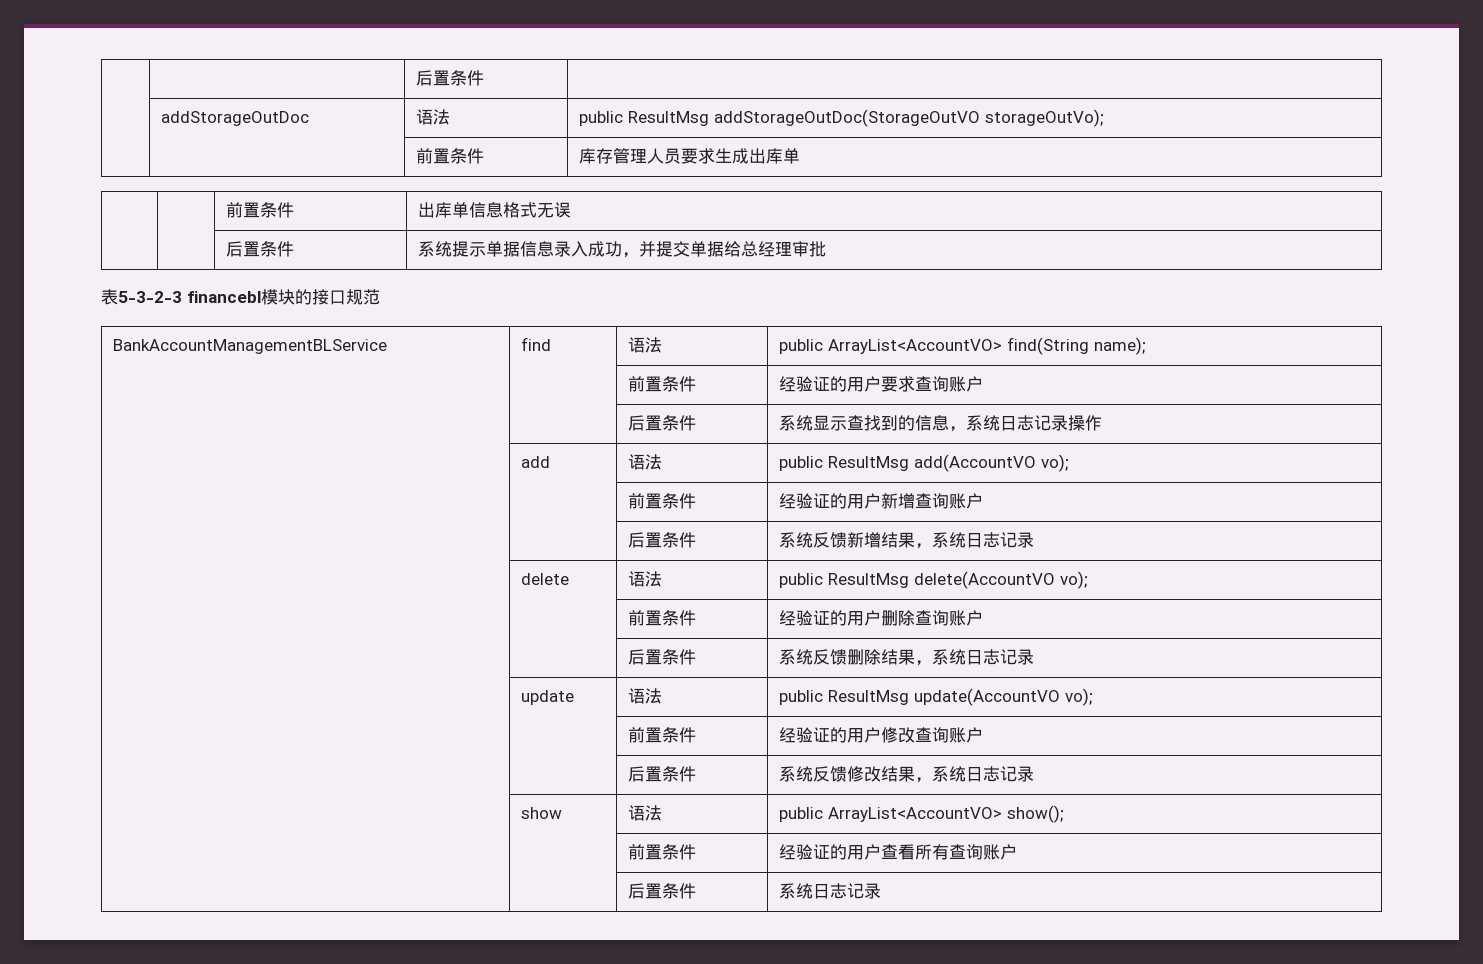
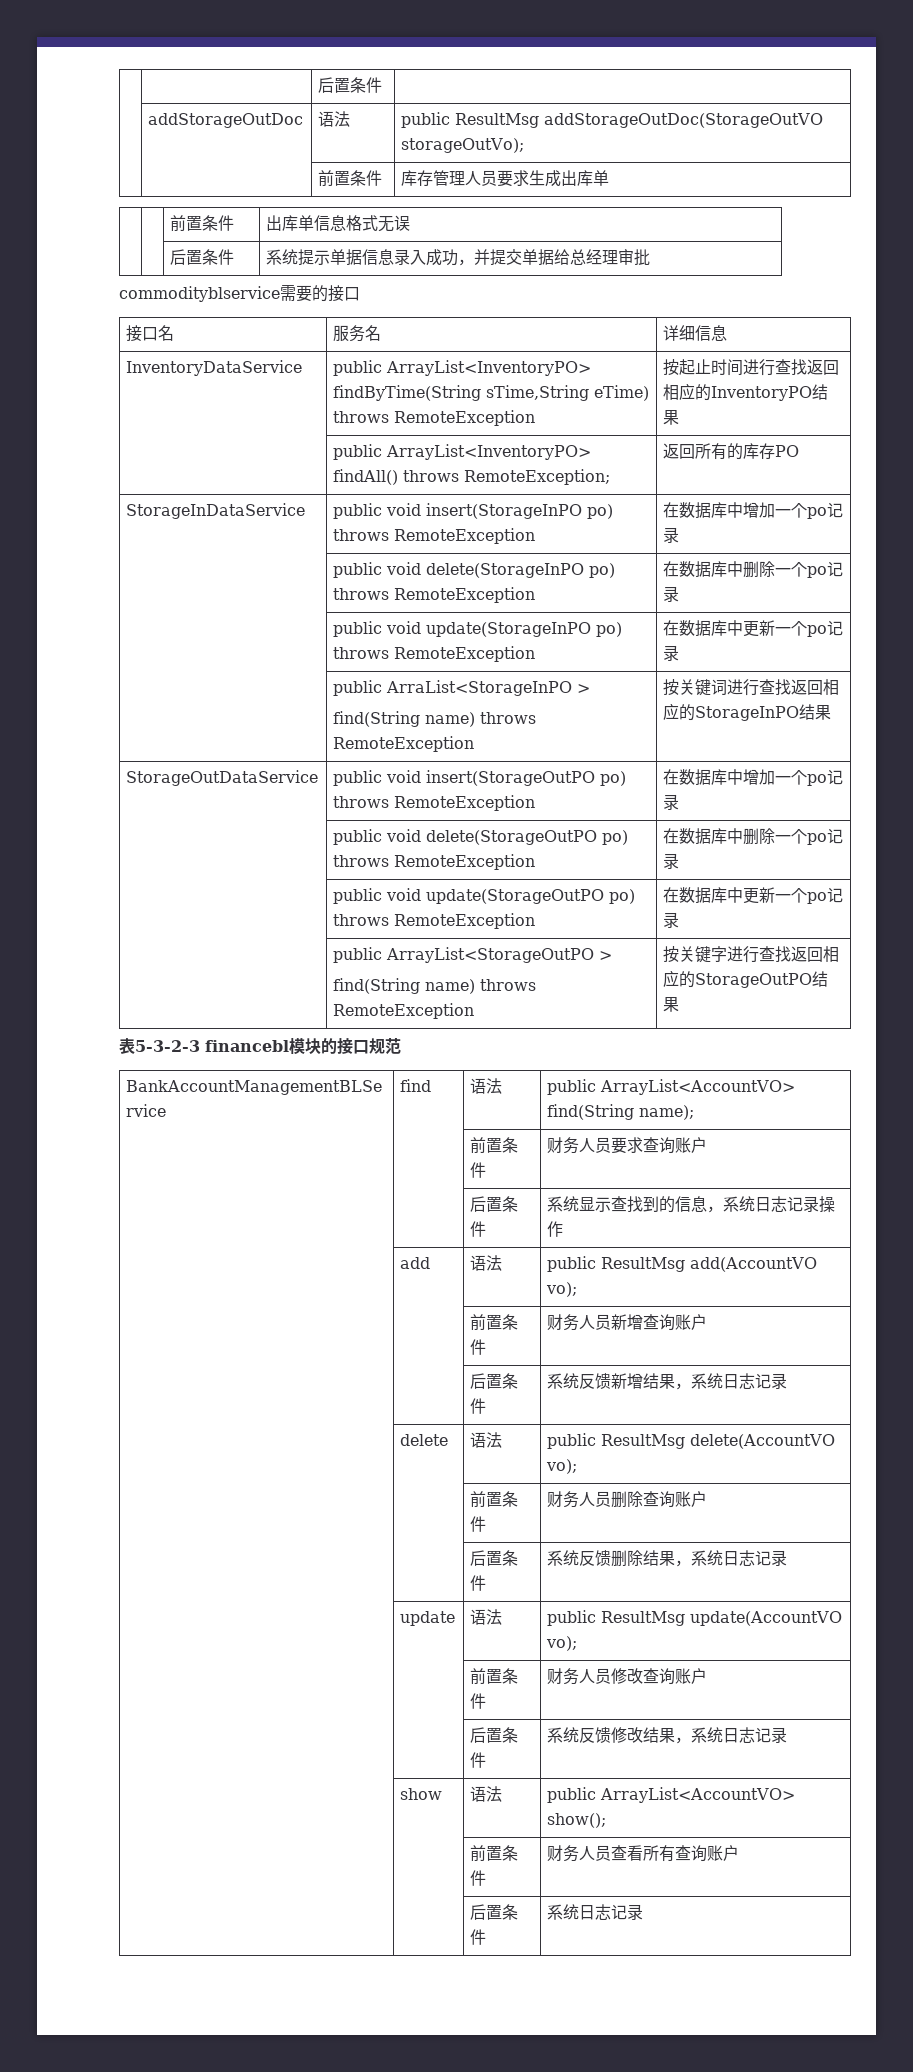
(827, 249) none -> [119,285,360,302] [126,325,175,342] [333,325,382,342] [663,325,728,341] [126,360,303,376] [333,360,592,376] [333,385,650,401] [333,410,536,426] [663,359,840,376] [663,383,829,401] [663,410,680,425] [333,444,592,460] [333,469,611,485] [663,443,800,460] [126,503,306,519] [333,503,614,519] [333,528,536,544] [663,502,844,519] [663,527,680,543] [333,562,616,578] [333,587,536,603] [663,561,844,578] [663,586,680,602] [333,621,623,637] [333,646,536,662] [663,620,844,637] [663,645,680,661] [333,680,591,696] [333,711,537,727] [333,736,475,752] [663,679,840,696] [663,703,832,721] [126,770,319,786] [333,770,627,786] [333,795,536,811] [663,769,844,786] [663,794,680,810] [333,829,629,845] [333,854,536,870] [663,828,844,845] [663,853,680,869] [333,888,636,904] [333,913,536,929] [663,887,844,904] [663,912,680,928] [333,947,613,963] [333,978,537,994] [333,1003,475,1019] [663,946,840,963] [663,970,829,988] [663,997,680,1012] // commodityblservice需要的接口 // 接口名 | 服务名 | 详细信息 // InventoryDataService | public ArrayList<InventoryPO> findByTime(String sTime,String eTime) throws RemoteException | 按起止时间进行查找返回相应的InventoryPO结果 // | public ArrayList<InventoryPO> findAll() throws RemoteException; | 返回所有的库存PO // StorageInDataService | public void insert(StorageInPO po) throws RemoteException | 在数据库中增加一个po记录 // | public void delete(StorageInPO po) throws RemoteException | 在数据库中删除一个po记录 // | public void update(StorageInPO po) throws RemoteException | 在数据库中更新一个po记录 // | public ArraList<StorageInPO > // find(String name) throws RemoteException | 按关键词进行查找返回相应的StorageInPO结果 // StorageOutDataService | public void insert(StorageOutPO po) throws RemoteException | 在数据库中增加一个po记录 // | public void delete(StorageOutPO po) throws RemoteException | 在数据库中删除一个po记录 // | public void update(StorageOutPO po) throws RemoteException | 在数据库中更新一个po记录 // | public ArrayList<StorageOutPO > // find(String name) throws RemoteException | 按关键字进行查找返回相应的StorageOutPO结果
[779,376,882,392] 经验证的用户 -> [547,1137,612,1154] 财务人员
[779,493,882,509] 经验证的用户 -> [547,1314,612,1331] 财务人员
[779,610,882,626] 经验证的用户 -> [547,1491,612,1508] 财务人员
[779,727,882,743] 经验证的用户 -> [547,1668,612,1685] 财务人员
[779,844,882,860] 经验证的用户 -> [547,1845,612,1862] 财务人员

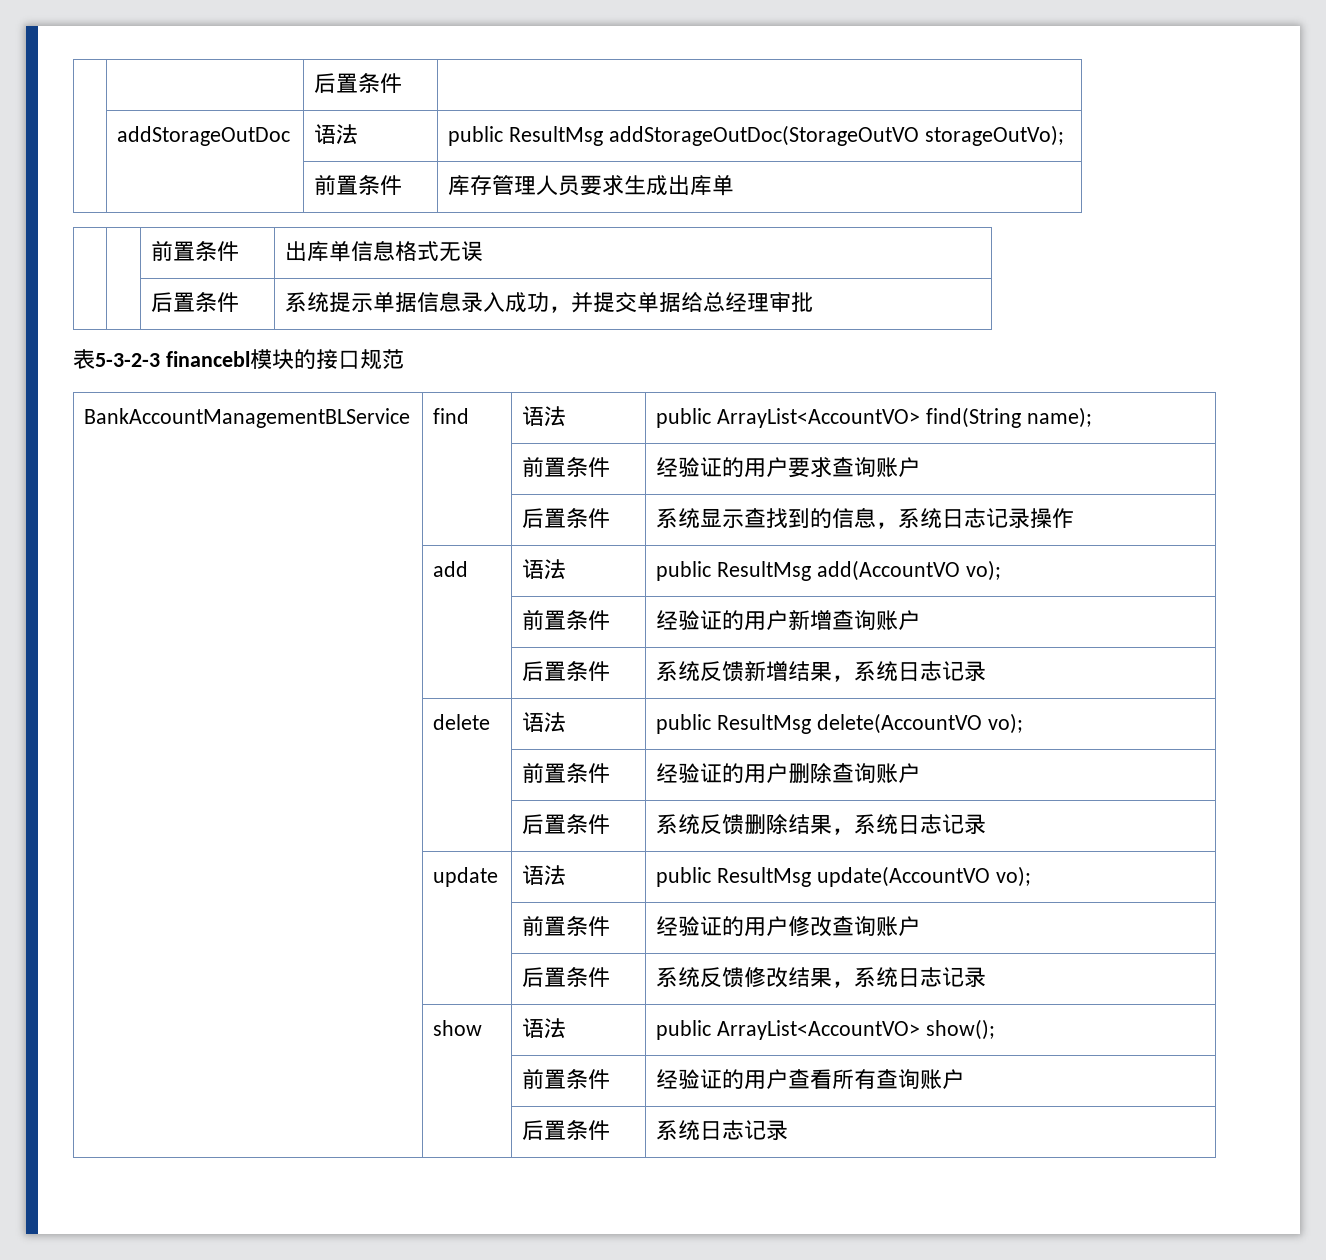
[119,285,360,302] [126,325,175,342] [333,325,382,342] [663,325,728,341] [126,360,303,376] [333,360,592,376] [333,385,650,401] [333,410,536,426] [663,359,840,376] [663,383,829,401] [663,410,680,425] [333,444,592,460] [333,469,611,485] [663,443,800,460] [126,503,306,519] [333,503,614,519] [333,528,536,544] [663,502,844,519] [663,527,680,543] [333,562,616,578] [333,587,536,603] [663,561,844,578] [663,586,680,602] [333,621,623,637] [333,646,536,662] [663,620,844,637] [663,645,680,661] [333,680,591,696] [333,711,537,727] [333,736,475,752] [663,679,840,696] [663,703,832,721] [126,770,319,786] [333,770,627,786] [333,795,536,811] [663,769,844,786] [663,794,680,810] [333,829,629,845] [333,854,536,870] [663,828,844,845] [663,853,680,869] [333,888,636,904] [333,913,536,929] [663,887,844,904] [663,912,680,928] [333,947,613,963] [333,978,537,994] [333,1003,475,1019] [663,946,840,963] [663,970,829,988] [663,997,680,1012] // commodityblservice需要的接口 // 接口名 | 服务名 | 详细信息 // InventoryDataService | public ArrayList<InventoryPO> findByTime(String sTime,String eTime) throws RemoteException | 按起止时间进行查找返回相应的InventoryPO结果 // | public ArrayList<InventoryPO> findAll() throws RemoteException; | 返回所有的库存PO // StorageInDataService | public void insert(StorageInPO po) throws RemoteException | 在数据库中增加一个po记录 // | public void delete(StorageInPO po) throws RemoteException | 在数据库中删除一个po记录 // | public void update(StorageInPO po) throws RemoteException | 在数据库中更新一个po记录 // | public ArraList<StorageInPO > // find(String name) throws RemoteException | 按关键词进行查找返回相应的StorageInPO结果 // StorageOutDataService | public void insert(StorageOutPO po) throws RemoteException | 在数据库中增加一个po记录 // | public void delete(StorageOutPO po) throws RemoteException | 在数据库中删除一个po记录 // | public void update(StorageOutPO po) throws RemoteException | 在数据库中更新一个po记录 // | public ArrayList<StorageOutPO > // find(String name) throws RemoteException | 按关键字进行查找返回相应的StorageOutPO结果 -> (814, 302) none
[547,1137,612,1154] 财务人员 -> [656,457,789,477] 经验证的用户
[547,1314,612,1331] 财务人员 -> [656,610,789,630] 经验证的用户
[547,1491,612,1508] 财务人员 -> [656,763,789,783] 经验证的用户
[547,1668,612,1685] 财务人员 -> [656,916,789,936] 经验证的用户
[547,1845,612,1862] 财务人员 -> [656,1069,789,1089] 经验证的用户

